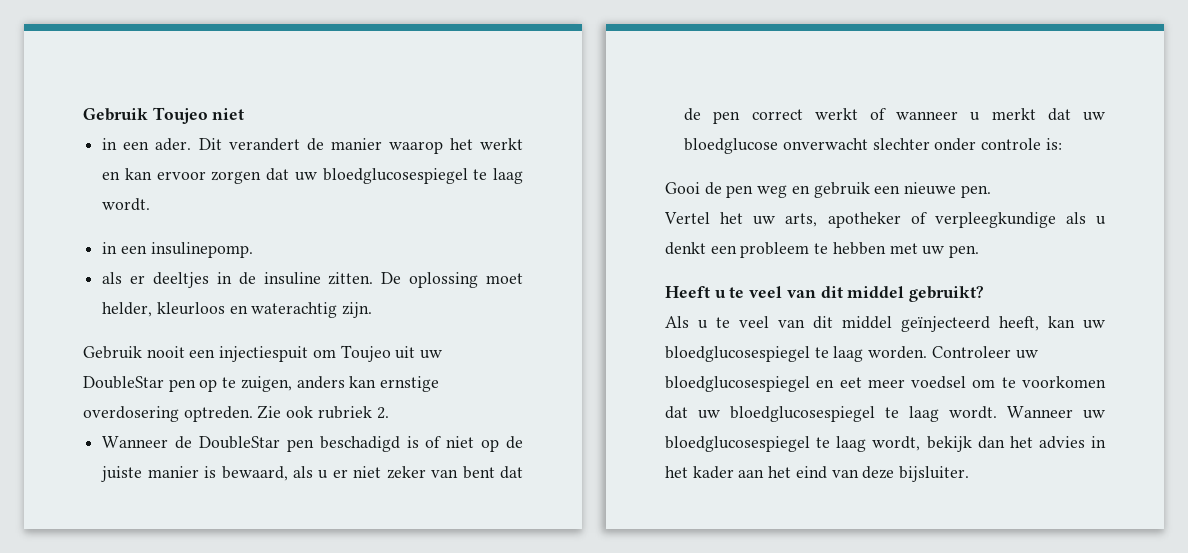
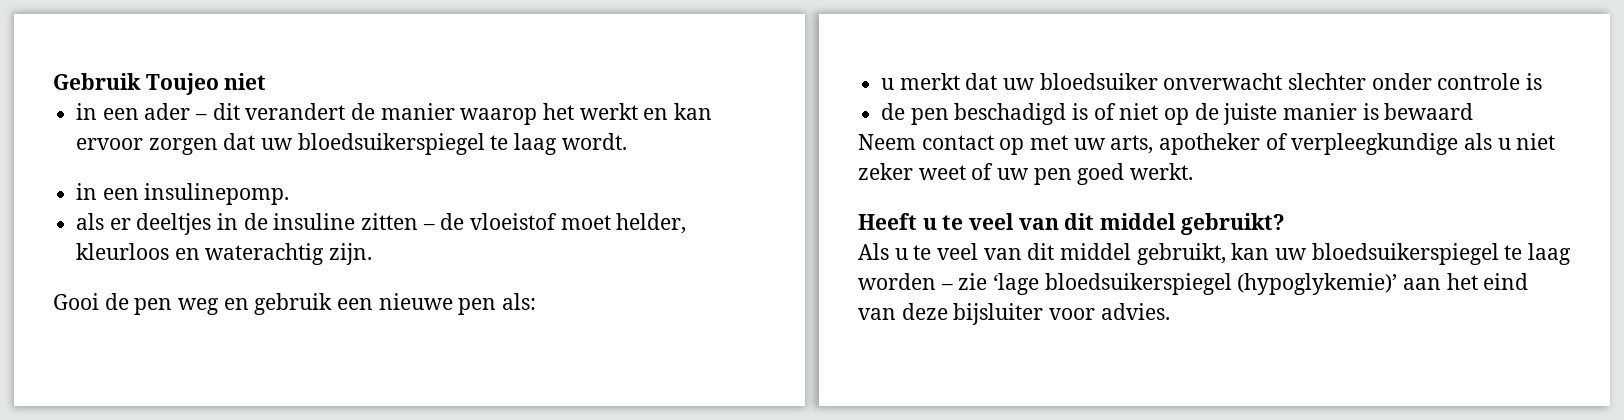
[155,138,222,151] ader. Dit -> [144,103,240,120] ader – dit
[322,168,468,184] bloedglucosespiegel -> [297,133,485,155] bloedsuikerspiegel
[328,272,479,288] zitten. De oplossing -> [361,213,558,230] zitten – de vloeistof
[83,345,443,362] [83,376,440,392] [83,405,389,422] [102,436,280,449] Gebruik nooit een injectiespuit om Toujeo uit uw DoubleStar pen op te zuigen, anders kan ernstige overdosering optreden. Zie ook rubriek 2. // Wanneer de DoubleStar -> [53,293,537,315] [881,73,1543,90] [881,103,906,120] Gooi de pen weg en gebruik een nieuwe pen als: // u merkt dat uw bloedsuiker onverwacht slechter onder controle is // de
[221,466,523,481] [684,108,1105,124] [684,138,1062,154] [665,182,991,198] [664,212,744,224] bewaard, als u er niet zeker van bent dat de pen correct werkt of wanneer u merkt dat uw bloedglucose onverwacht slechter onder controle is: // Gooi de pen weg en gebruik een nieuwe pen. // Vertel het -> [1384,103,1474,120] [858,134,1069,155] bewaard // Neem contact op met
[665,242,980,258] denkt een probleem te hebben met uw pen. -> [1516,133,1556,150] [858,163,1194,185] niet zeker weet of uw pen goed werkt.
[901,316,1039,332] geïnjecteerd heeft, -> [1136,243,1226,265] gebruikt,
[665,346,1038,362] [665,376,1106,392] [665,406,1105,422] [665,436,1106,452] [665,466,734,479] bloedglucosespiegel te laag worden. Controleer uw bloedglucosespiegel en eet meer voedsel om te voorkomen dat uw bloedglucosespiegel te laag wordt. Wanneer uw bloedglucosespiegel te laag wordt, bekijk dan het advies in het kader -> [1311,243,1572,265] [858,273,1398,295] bloedsuikerspiegel te laag worden – zie ‘lage bloedsuikerspiegel (hypoglykemie)’
[899,466,970,482] bijsluiter. -> [953,303,1170,325] bijsluiter voor advies.

